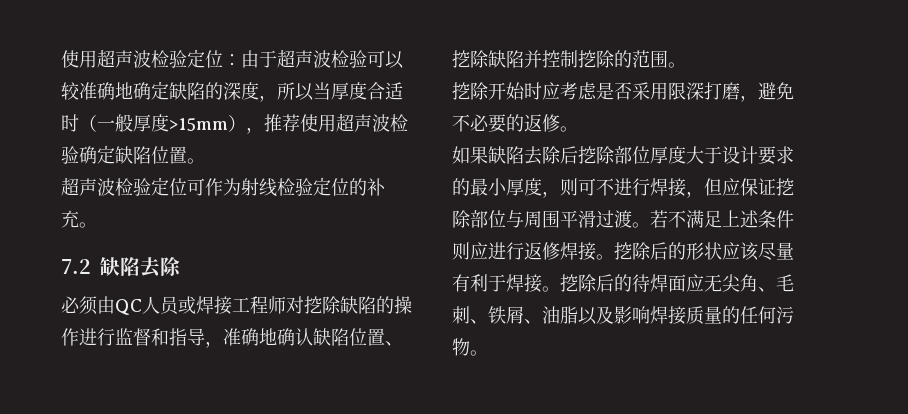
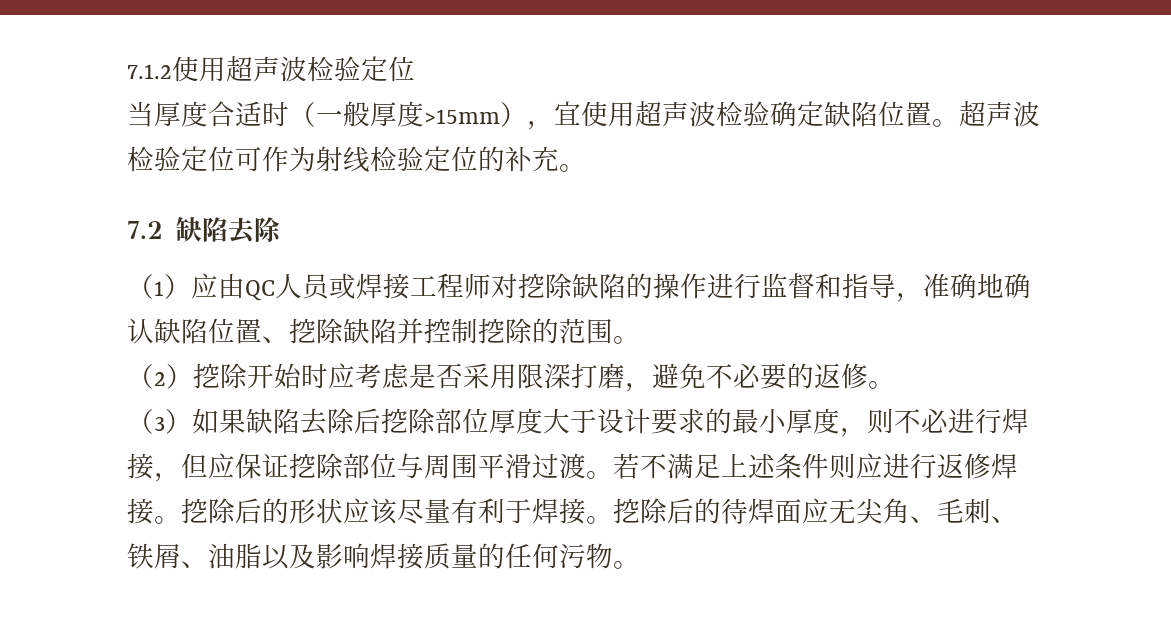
(61, 59) none -> [127,64,172,79] 7.1.2
[223,49,404,69] [61,81,314,102] ：由于超声波检验可以较准确地确定缺陷的深度，所以 -> (415, 69) //
[264,114,300,132] 推荐 -> [554,101,581,125] 宜
(205, 161) // -> (959, 123) none
[61,296,98,315] 必须 -> [127,273,218,299] （1）应
(686, 65) none -> [127,364,193,389] （2）
(578, 129) none -> [127,409,192,434] （3）
[578,178,614,196] 可不 -> [894,408,949,434] 不必

